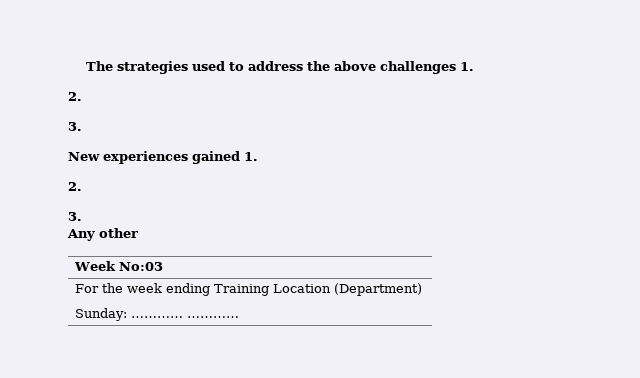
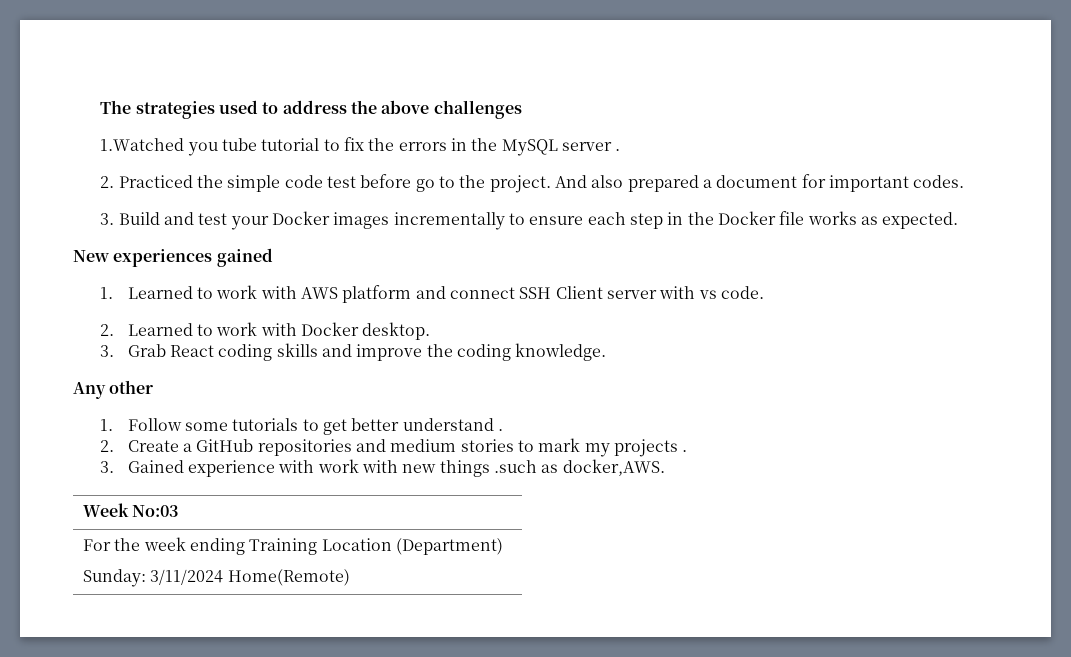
[460,62,475,71] [68,92,82,101] [68,122,82,131] [68,151,258,164] [68,182,82,191] [68,212,82,221] [67,228,138,241] 1. // 2. // 3. // New experiences gained 1. // 2. // 3. // Any other -> [100,137,621,156] [100,174,965,193] [100,211,959,230] [73,248,273,267] [100,285,764,303] [100,322,431,340] [100,343,607,361] [73,380,154,399] [100,418,503,435] [100,438,688,457] [100,459,665,477] // 1.Watched you tube tutorial to fix the errors in the MySQL server . // 2. Practiced the simple code test before go to the project. And also prepared a document for important codes. // 3. Build and test your Docker images incrementally to ensure each step in the Docker file works as expected. // New experiences gained // 1. Learned to work with AWS platform and connect SSH Client server with vs code. // 2. Learned to work with Docker desktop. // 3. Grab React coding skills and improve the coding knowledge. // Any other // 1. Follow some tutorials to get better understand . // 2. Create a GitHub repositories and medium stories to mark my projects . // 3. Gained experience with work with new things .such as docker,AWS.
[130,316,239,318] ………… ………… -> [150,569,350,586] 3/11/2024 Home(Remote)

